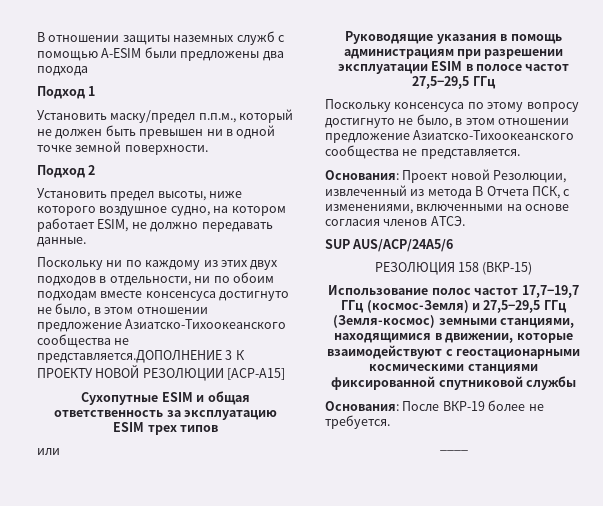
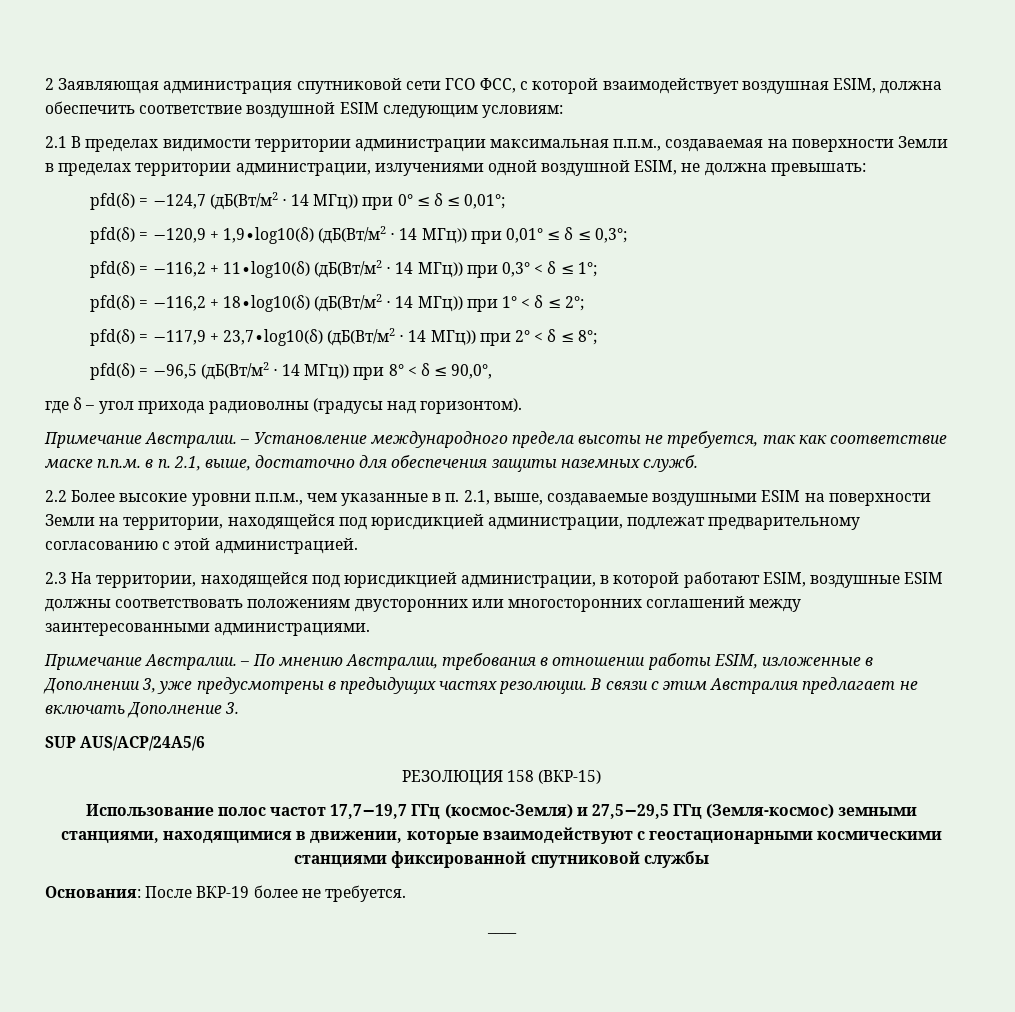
[37,31,285,45] [37,47,284,61] [37,66,88,76] [37,86,96,99] [37,109,294,123] [37,125,276,139] [37,141,208,155] [37,165,96,178] [37,188,243,201] [37,206,286,216] [37,218,273,232] [37,237,86,247] [37,257,279,270] [37,272,274,286] [37,291,290,301] [37,303,208,317] [37,319,287,332] [37,334,130,348] [37,350,245,363] [37,365,286,381] [81,391,250,405] [54,410,277,420] [113,422,218,435] [37,448,60,455] [345,31,562,44] [343,49,564,59] [337,61,570,74] [412,76,496,89] [325,99,579,112] [325,114,569,128] [325,130,575,143] [325,145,520,159] [325,169,567,183] [325,185,571,199] [325,204,570,214] [325,216,465,226] В отношении защиты наземных служб с помощью A-ESIM были предложены два подхода // Подход 1 // Установить маску/предел п.п.м., который не должен быть превышен ни в одной точке земной поверхности. // Подход 2 // Установить предел высоты, ниже которого воздушное судно, на котором работает ESIM, не должно передавать данные. // Поскольку ни по каждому из этих двух подходов в отдельности, ни по обоим подходам вместе консенсуса достигнуто не было, в этом отношении предложение Азиатско-Тихоокеанского сообщества не представляется.ДОПОЛНЕНИЕ 3 К ПРОЕКТУ НОВОЙ РЕЗОЛЮЦИИ [ACP-A15] // Сухопутные ESIM и общая ответственность за эксплуатацию ESIM трех типов // или // Руководящие указания в помощь администрациям при разрешении эксплуатации ESIM в полосе частот 27,5−29,5 ГГц // Поскольку консенсуса по этому вопросу достигнуто не было, в этом отношении предложение Азиатско-Тихоокеанского сообщества не представляется. // Основания: Проект новой Резолюции, извлеченный из метода B Отчета ПСК, с изменениями, включенными на основе согласия членов АТСЭ. -> [45,78,943,94] [45,101,563,118] [45,136,949,152] [45,160,866,176] [90,192,506,210] [90,226,627,244] [90,260,597,278] [90,294,584,312] [90,328,597,346] [90,362,493,380] [45,397,523,414] [44,431,948,448] [45,455,699,472] [45,490,931,506] [45,514,861,530] [45,538,358,554] [45,571,944,588] [45,596,802,612] [45,623,371,636] [44,653,874,670] [43,677,918,694] [45,702,240,718] 2 Заявляющая администрация спутниковой сети ГСО ФСС, с которой взаимодействует воздушная ESIM, должна обеспечить соответствие воздушной ESIM следующим условиям: // 2.1 В пределах видимости территории администрации максимальная п.п.м., создаваемая на поверхности Земли в пределах территории администрации, излучениями одной воздушной ESIM, не должна превышать: // pfd(δ) = −124,7 (дБ(Вт/м2 ⋅ 14 МГц)) при 0° ≤ δ ≤ 0,01°; // pfd(δ) = −120,9 + 1,9∙log10(δ) (дБ(Вт/м2 ⋅ 14 МГц)) при 0,01° ≤ δ ≤ 0,3°; // pfd(δ) = −116,2 + 11∙log10(δ) (дБ(Вт/м2 ⋅ 14 МГц)) при 0,3° < δ ≤ 1°; // pfd(δ) = −116,2 + 18∙log10(δ) (дБ(Вт/м2 ⋅ 14 МГц)) при 1° < δ ≤ 2°; // pfd(δ) = −117,9 + 23,7∙log10(δ) (дБ(Вт/м2 ⋅ 14 МГц)) при 2° < δ ≤ 8°; // pfd(δ) = −96,5 (дБ(Вт/м2 ⋅ 14 МГц)) при 8° < δ ≤ 90,0°, // где δ – угол прихода радиоволны (градусы над горизонтом). // Примечание Австралии. – Установление международного предела высоты не требуется, так как соответствие маске п.п.м. в п. 2.1, выше, достаточно для обеспечения защиты наземных служб. // 2.2 Более высокие уровни п.п.м., чем указанные в п. 2.1, выше, создаваемые воздушными ESIM на поверхности Земли на территории, находящейся под юрисдикцией администрации, подлежат предварительному согласованию с этой администрацией. // 2.3 На территории, находящейся под юрисдикцией администрации, в которой работают ESIM, воздушные ESIM должны соответствовать положениям двусторонних или многосторонних соглашений между заинтересованными администрациями. // Примечание Австралии. – По мнению Австралии, требования в отношении работы ESIM, изложенные в Дополнении 3, уже предусмотрены в предыдущих частях резолюции. В связи с этим Австралия предлагает не включать Дополнение 3.

